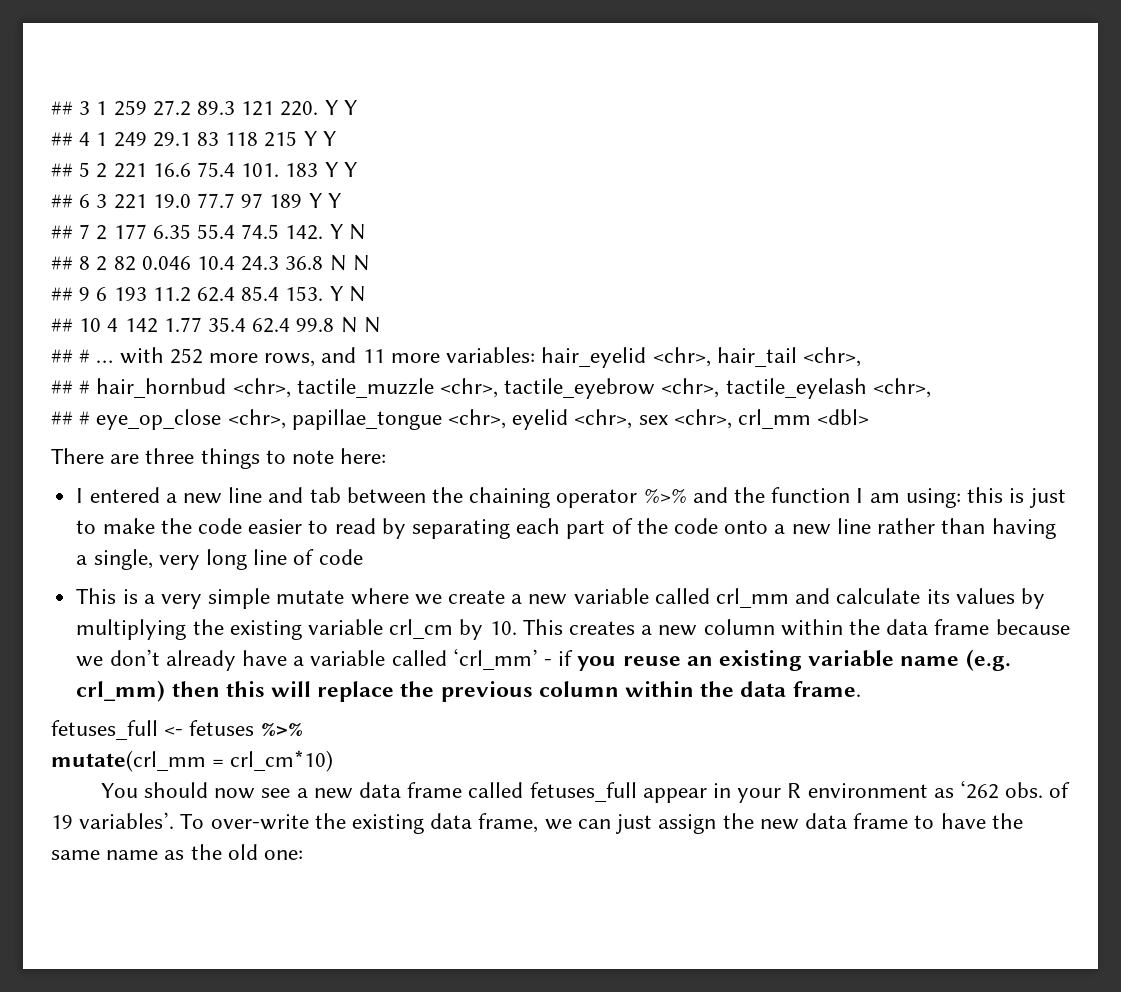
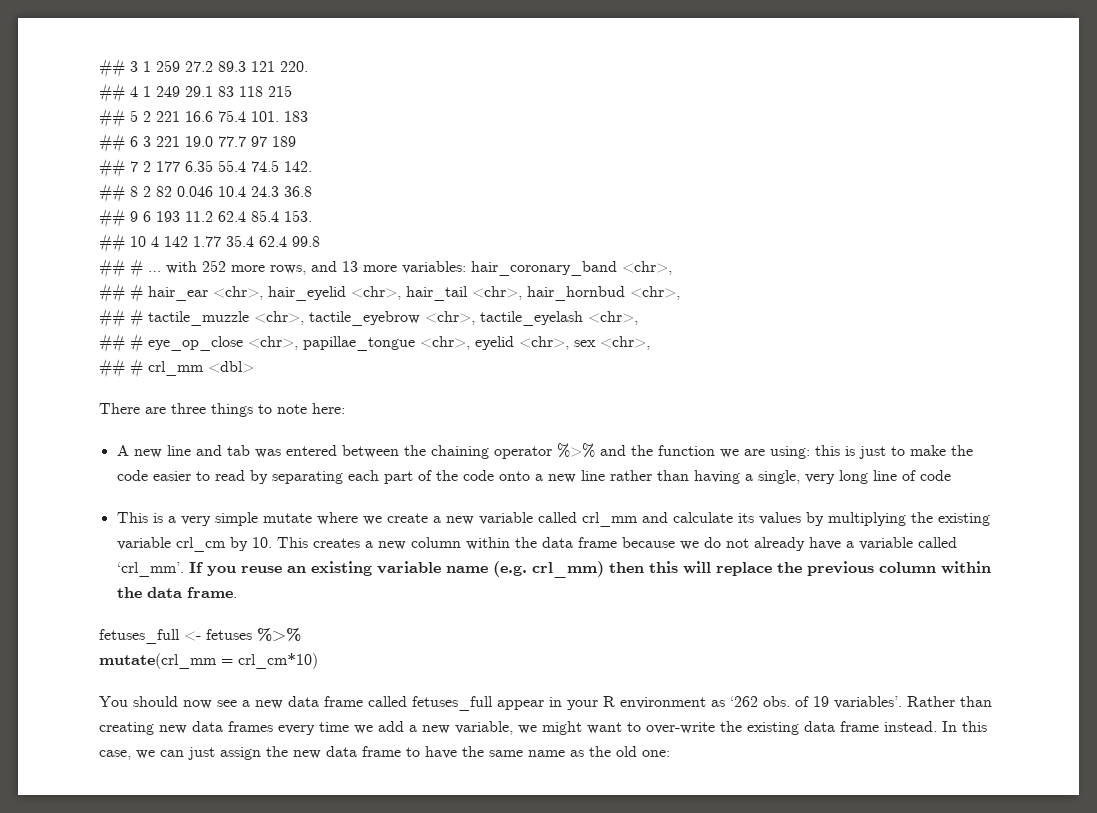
[324,100,357,115] Y Y -> (308, 66) none
[303,131,336,146] Y Y -> (292, 91) none
[324,162,357,177] Y Y -> (308, 116) none
[308,193,341,208] Y Y -> (296, 141) none
[329,224,366,240] Y N -> (312, 166) none
[329,255,370,271] N N -> (312, 191) none
[329,286,366,302] Y N -> (312, 216) none
[340,317,381,333] N N -> (320, 241) none
[362,349,385,363] 11 -> [342,261,358,272] 13
(536, 355) none -> [471,261,672,276] [99,283,263,303] hair_coronary_band <chr>, // ## # hair_ear <chr>,
[51,378,291,398] // ## # hair_hornbud <chr>, -> [527,286,680,301] [99,308,143,328] hair_hornbud <chr>, // ## #
(732, 419) none -> [99,358,143,378] // ## #
[76,487,177,503] I entered a -> [116,445,129,456] A
(341, 495) none -> [254,445,337,458] was entered
[856,488,900,503] I am -> [719,449,765,458] we are
[109,649,160,666] don’t -> [703,537,749,548] do not
[452,648,574,670] ‘crl_mm’ - if -> [116,562,203,577] ‘crl_mm’. If
[180,813,539,834] To over-write the existing data frame, -> [907,696,992,707] [99,721,987,735] [99,750,131,760] Rather than creating new data frames every time we add a new variable, we might want to over-write the existing data frame instead. In this case,

